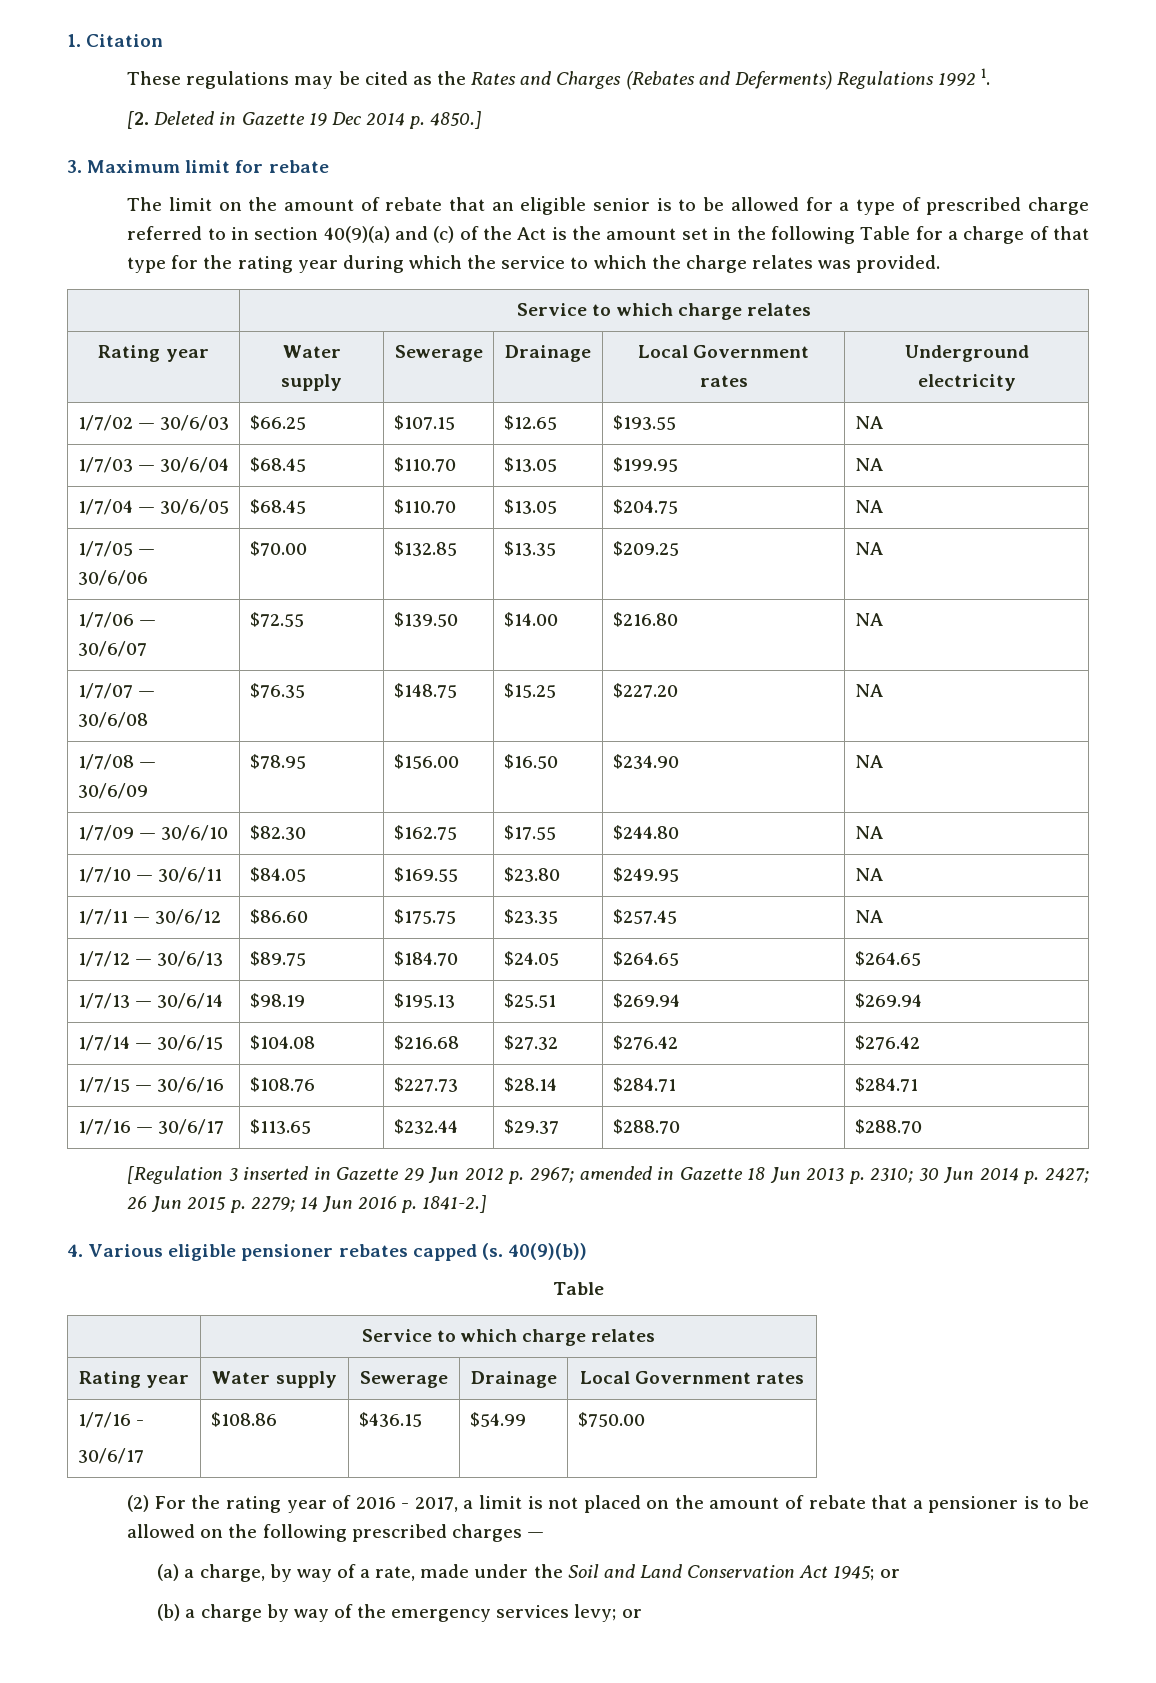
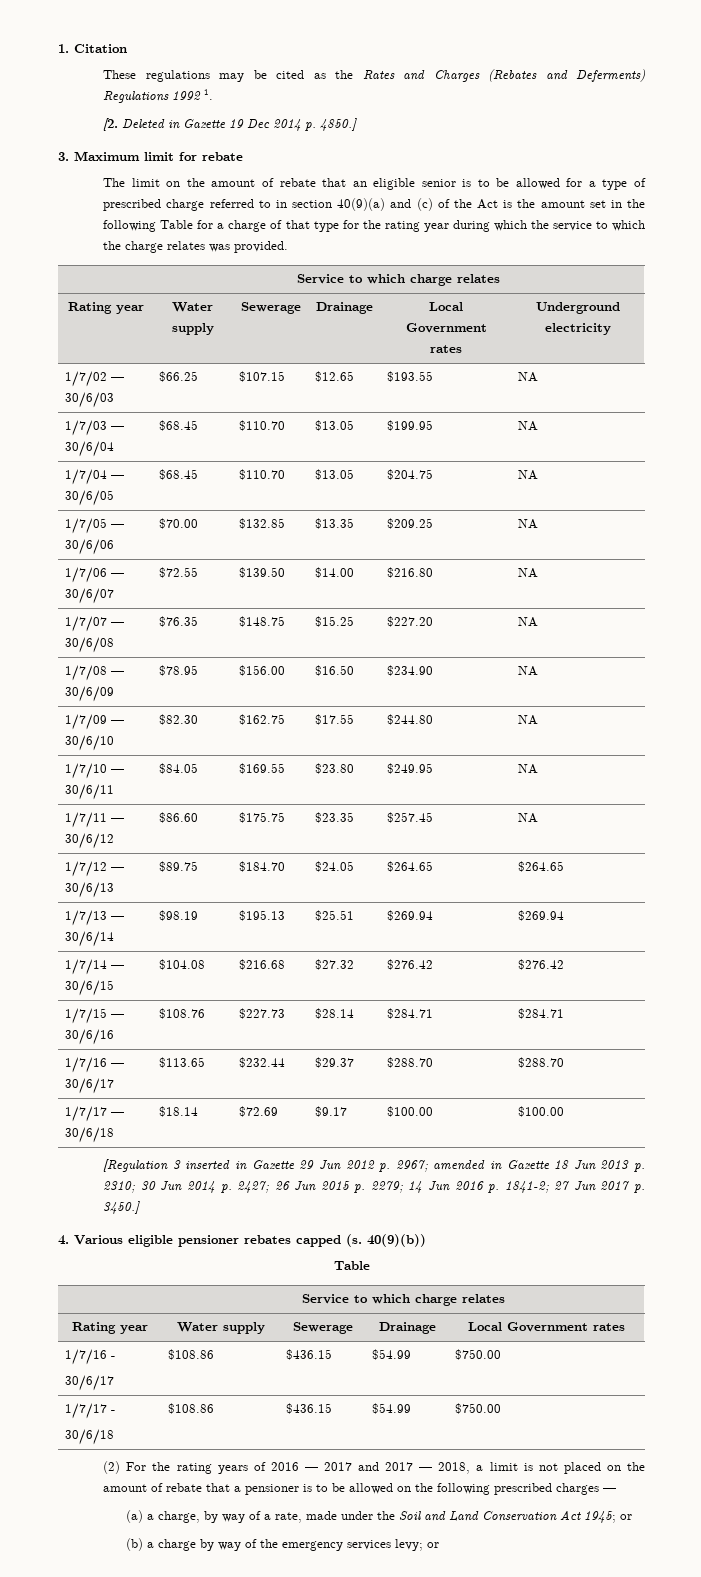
(922, 1126) none -> [65,1106,125,1122] [65,1127,115,1143] [159,1106,199,1117] [239,1106,279,1117] [315,1106,348,1117] [387,1106,434,1117] [518,1106,565,1117] // 1/7/17 — 30/6/18 | $18.14 | $72.69 | $9.17 | $100.00 | $100.00
[422,1195,488,1213] 1841-2.] -> [504,1181,645,1193] [103,1201,141,1214] 1841-2; 27 Jun 2017 p. 3450.]
(645, 1419) none -> [65,1403,116,1419] [65,1429,115,1445] [168,1403,215,1414] [286,1403,333,1414] [372,1403,412,1414] [455,1403,502,1414] // 1/7/17 - // 30/6/18 | $108.86 | $436.15 | $54.99 | $750.00
[286,1500,327,1513] year -> [217,1465,248,1474] years
[401,1497,458,1512] - 2017, -> [304,1462,471,1474] — 2017 and 2017 — 2018,

